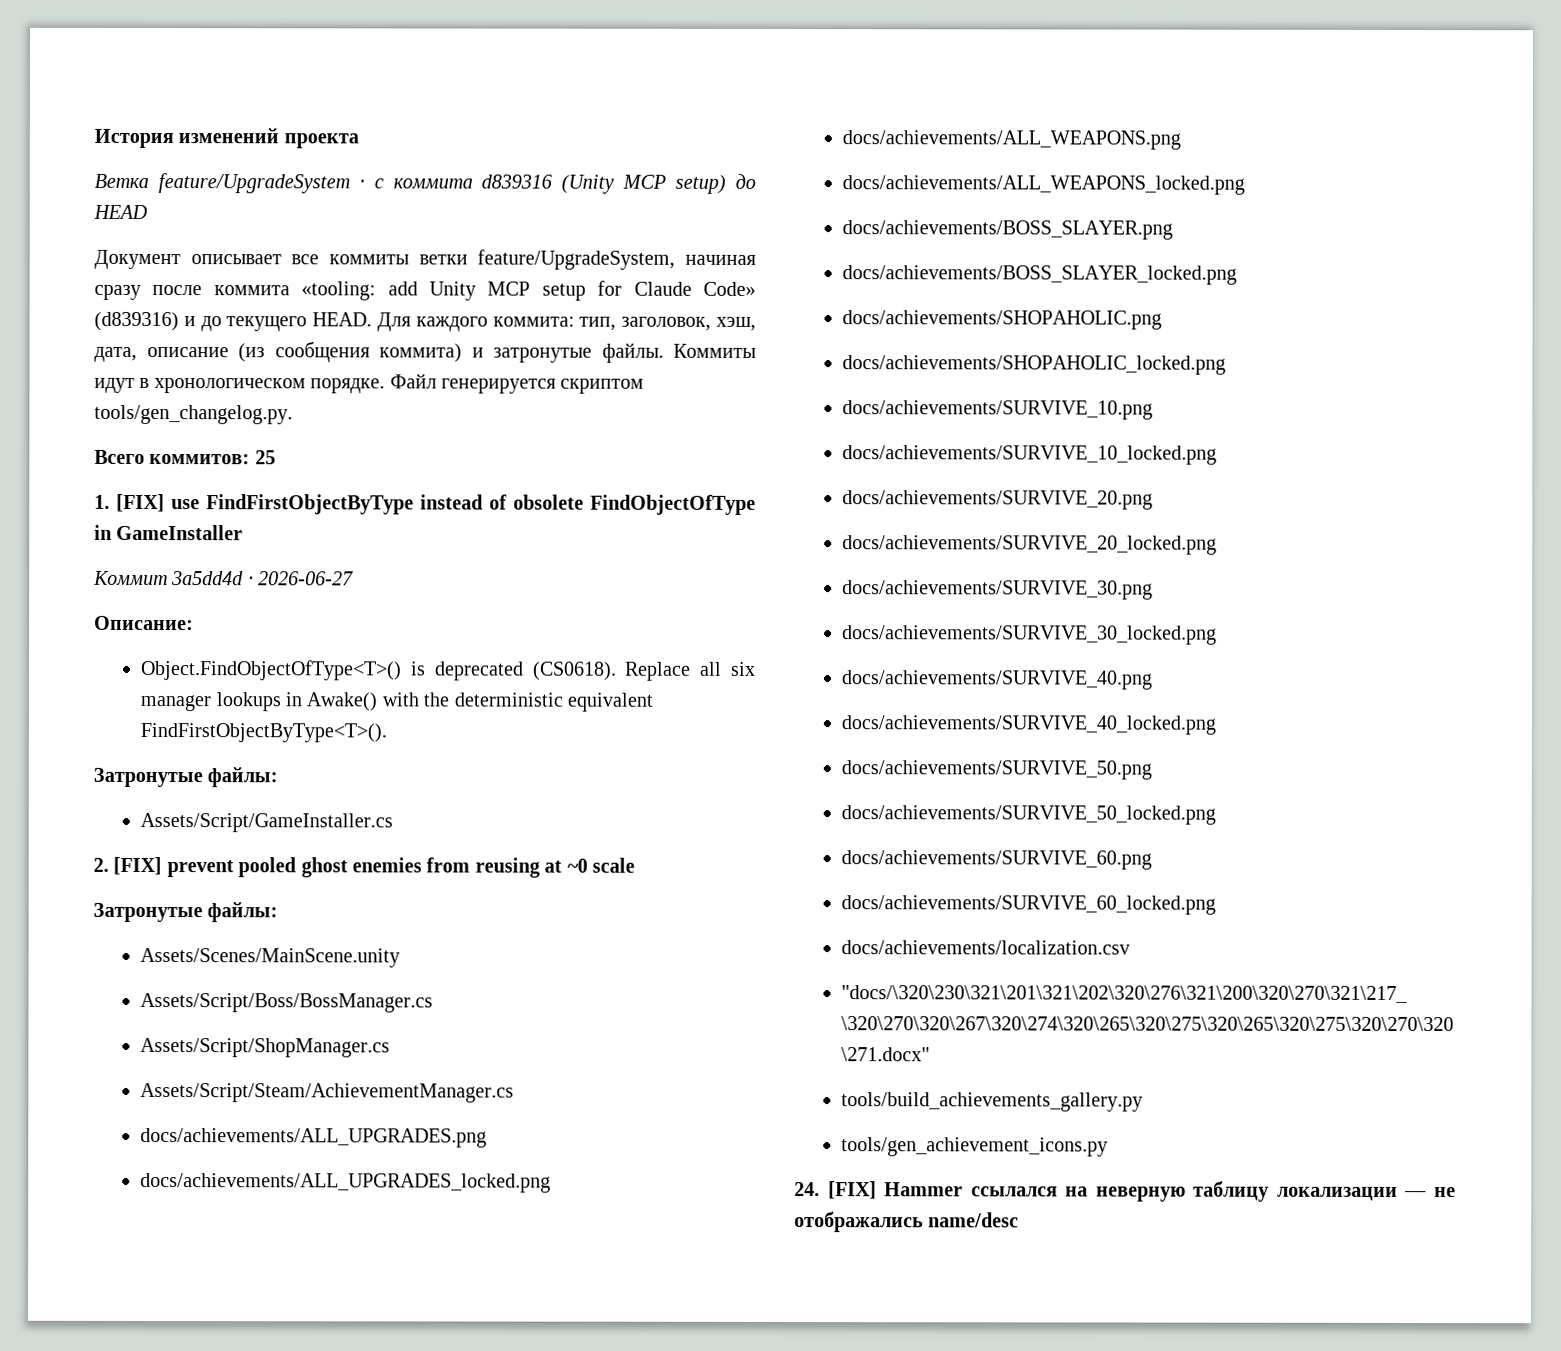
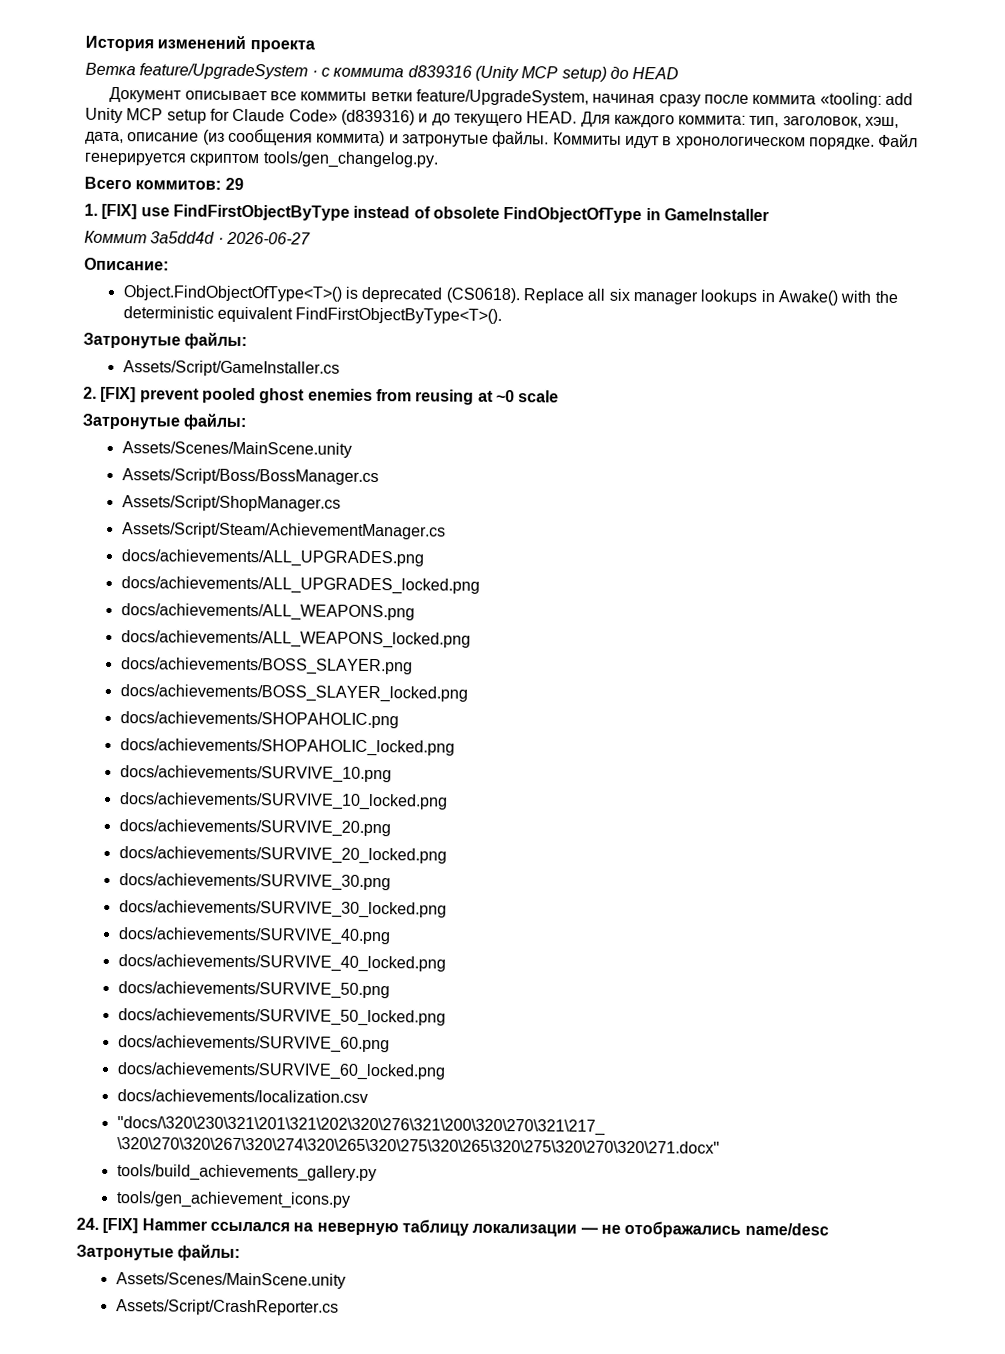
[254,450,276,465] 25 -> [224,177,244,190] 29
(1020, 1220) none -> [76,1244,241,1262] [115,1272,346,1289] [115,1299,339,1316] // Затронутые файлы: // Assets/Scenes/MainScene.unity // Assets/Script/CrashReporter.cs

